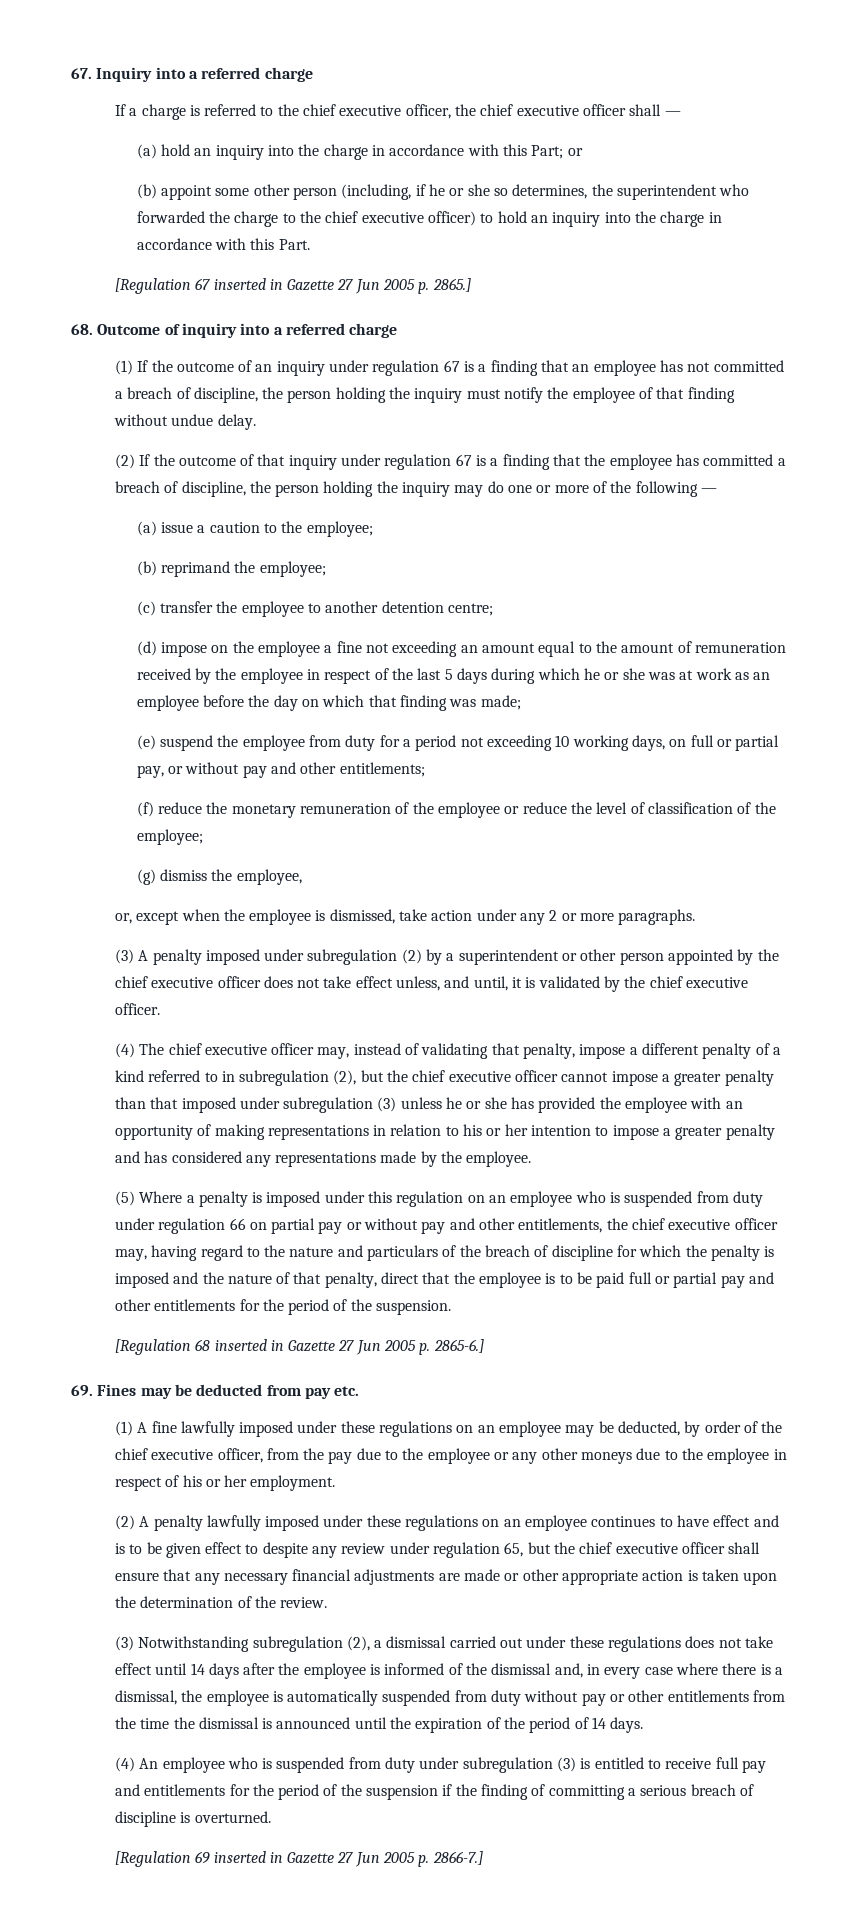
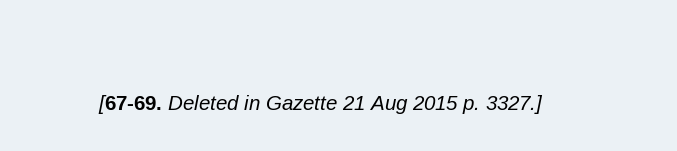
[71,67,313,82] [114,104,681,120] [136,144,583,160] [136,184,750,200] [136,211,722,227] [136,238,310,250] [114,278,471,294] [71,323,398,338] [114,360,784,376] [114,387,735,403] [113,414,256,430] [114,454,786,470] [114,481,717,497] [136,521,373,537] [136,561,326,577] [136,601,494,617] [136,641,786,657] [136,668,771,684] [136,695,521,711] [136,735,780,751] [136,762,425,778] [136,802,776,818] [136,829,203,845] [136,869,302,885] [114,909,696,925] [114,949,779,965] [114,976,748,992] [114,1003,160,1015] [114,1043,781,1059] [114,1070,774,1086] [114,1097,743,1113] [114,1124,775,1140] [114,1151,532,1167] [114,1191,763,1207] [114,1218,778,1234] [114,1245,775,1261] [114,1272,774,1288] [114,1299,452,1315] [114,1339,484,1355] [71,1384,360,1399] [114,1421,783,1437] [114,1448,787,1464] [114,1475,336,1491] [114,1515,779,1531] [114,1542,761,1558] [114,1569,778,1585] [114,1596,328,1608] [114,1636,774,1652] [114,1663,783,1679] [114,1690,786,1706] [114,1717,644,1733] [114,1757,766,1773] [114,1784,754,1800] [114,1811,271,1827] [114,1851,483,1867] 67. Inquiry into a referred charge // If a charge is referred to the chief executive officer, the chief executive officer shall — // (a) hold an inquiry into the charge in accordance with this Part; or // (b) appoint some other person (including, if he or she so determines, the superintendent who forwarded the charge to the chief executive officer) to hold an inquiry into the charge in accordance with this Part. // [Regulation 67 inserted in Gazette 27 Jun 2005 p. 2865.] // 68. Outcome of inquiry into a referred charge // (1) If the outcome of an inquiry under regulation 67 is a finding that an employee has not committed a breach of discipline, the person holding the inquiry must notify the employee of that finding without undue delay. // (2) If the outcome of that inquiry under regulation 67 is a finding that the employee has committed a breach of discipline, the person holding the inquiry may do one or more of the following — // (a) issue a caution to the employee; // (b) reprimand the employee; // (c) transfer the employee to another detention centre; // (d) impose on the employee a fine not exceeding an amount equal to the amount of remuneration received by the employee in respect of the last 5 days during which he or she was at work as an employee before the day on which that finding was made; // (e) suspend the employee from duty for a period not exceeding 10 working days, on full or partial pay, or without pay and other entitlements; // (f) reduce the monetary remuneration of the employee or reduce the level of classification of the employee; // (g) dismiss the employee, // or, except when the employee is dismissed, take action under any 2 or more paragraphs. // (3) A penalty imposed under subregulation (2) by a superintendent or other person appointed by the chief executive officer does not take effect unless, and until, it is validated by the chief executive officer. // (4) The chief executive officer may, instead of validating that penalty, impose a different penalty of a kind referred to in subregulation (2), but the chief executive officer cannot impose a greater penalty than that imposed under subregulation (3) unless he or she has provided the employee with an opportunity of making representations in relation to his or her intention to impose a greater penalty and has considered any representations made by the employee. // (5) Where a penalty is imposed under this regulation on an employee who is suspended from duty under regulation 66 on partial pay or without pay and other entitlements, the chief executive officer may, having regard to the nature and particulars of the breach of discipline for which the penalty is imposed and the nature of that penalty, direct that the employee is to be paid full or partial pay and other entitlements for the period of the suspension. // [Regulation 68 inserted in Gazette 27 Jun 2005 p. 2865-6.] // 69. Fines may be deducted from pay etc. // (1) A fine lawfully imposed under these regulations on an employee may be deducted, by order of the chief executive officer, from the pay due to the employee or any other moneys due to the employee in respect of his or her employment. // (2) A penalty lawfully imposed under these regulations on an employee continues to have effect and is to be given effect to despite any review under regulation 65, but the chief executive officer shall ensure that any necessary financial adjustments are made or other appropriate action is taken upon the determination of the review. // (3) Notwithstanding subregulation (2), a dismissal carried out under these regulations does not take effect until 14 days after the employee is informed of the dismissal and, in every case where there is a dismissal, the employee is automatically suspended from duty without pay or other entitlements from the time the dismissal is announced until the expiration of the period of 14 days. // (4) An employee who is suspended from duty under subregulation (3) is entitled to receive full pay and entitlements for the period of the suspension if the finding of committing a serious breach of discipline is overturned. // [Regulation 69 inserted in Gazette 27 Jun 2005 p. 2866-7.] -> [98,95,544,114] [67-69. Deleted in Gazette 21 Aug 2015 p. 3327.]

